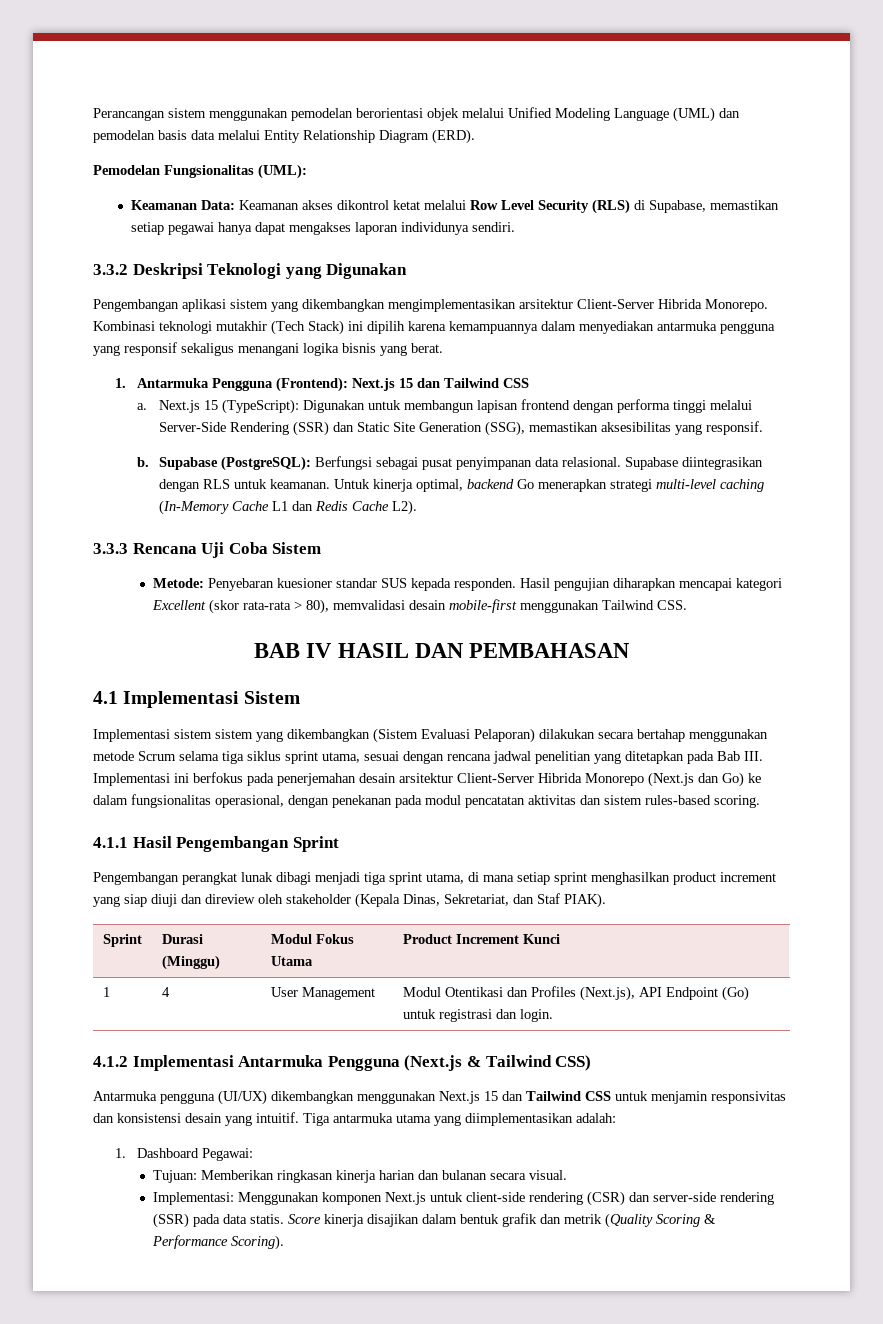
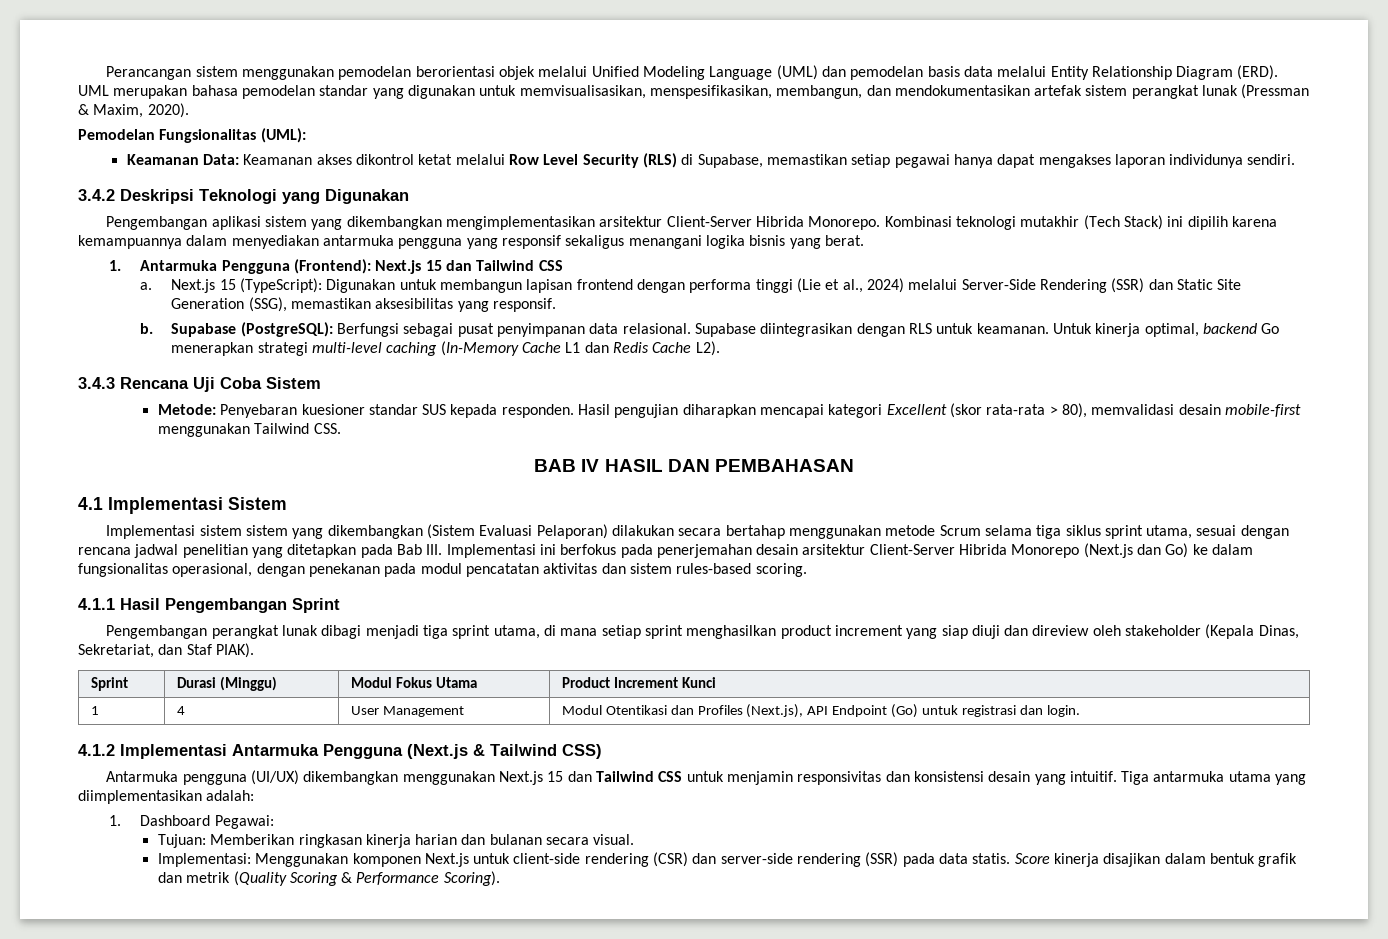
(475, 136) none -> [78,84,1310,99] [78,103,189,118] UML merupakan bahasa pemodelan standar yang digunakan untuk memvisualisasikan, menspesifikasikan, membangun, dan mendokumentasikan artefak sistem perangkat lunak (Pressman & Maxim, 2020).
[93,264,128,275] 3.3.2 -> [78,189,115,201] 3.4.2
(706, 406) none -> [796,278,904,293] (Lie et al., 2024)
[93,543,128,554] 3.3.3 -> [78,377,115,389] 3.4.3

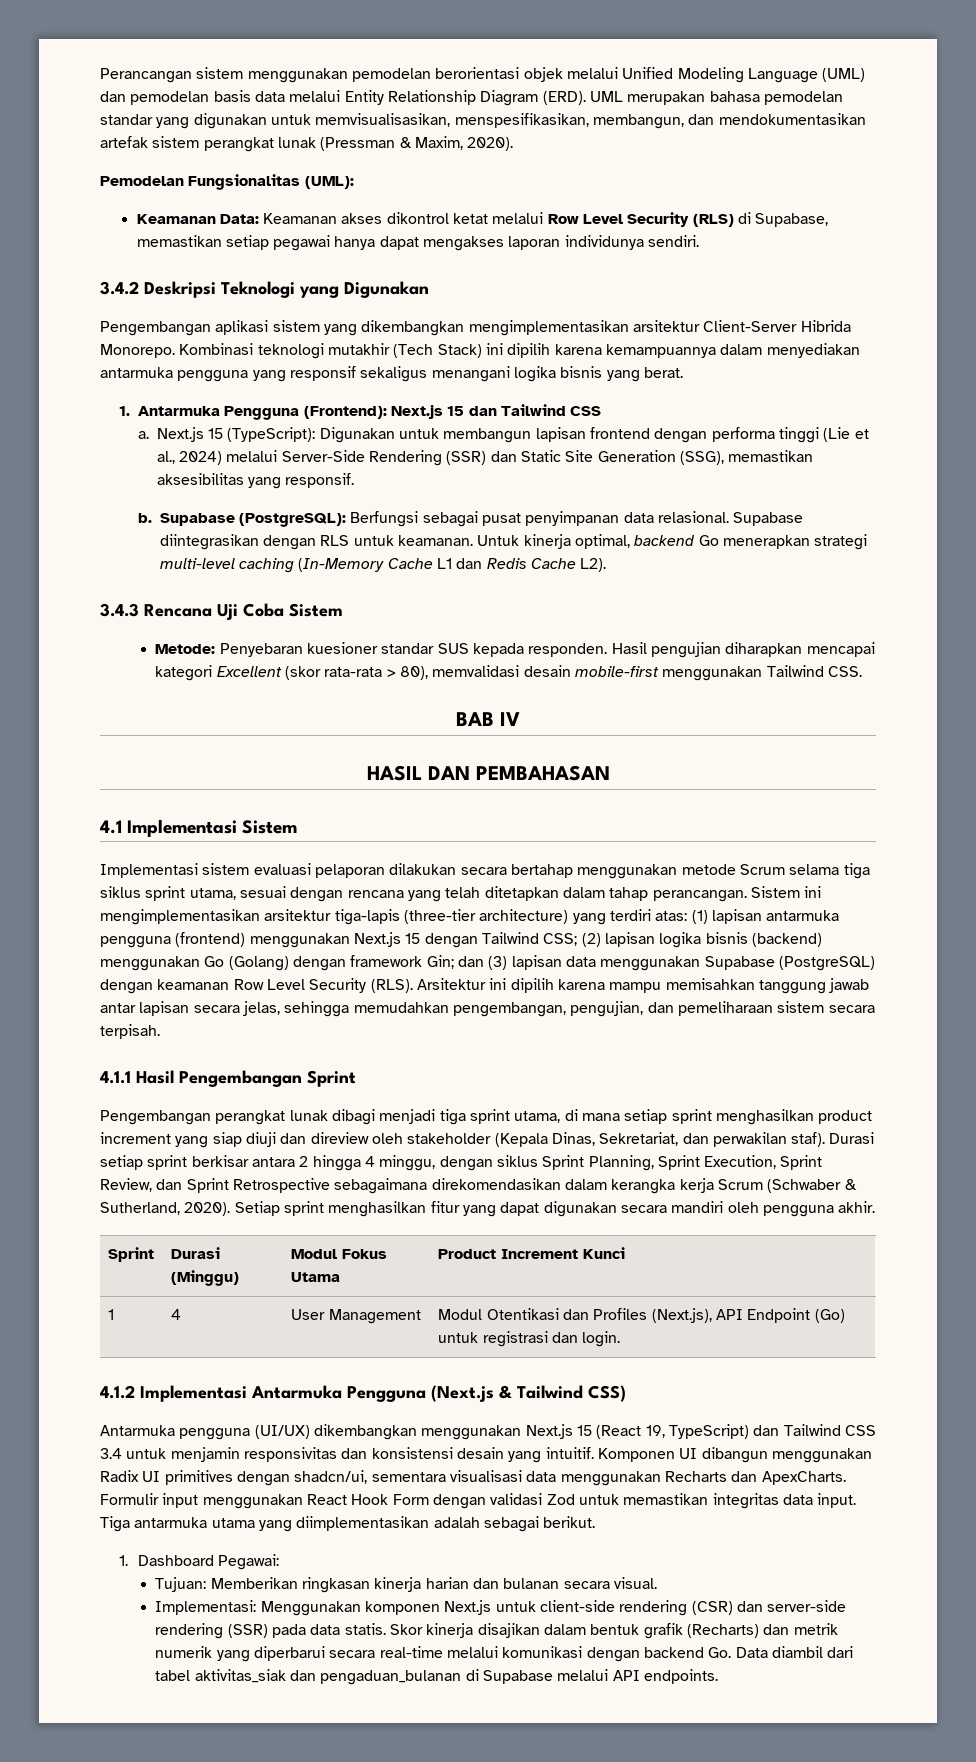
(600, 465) none -> (520, 719) //
[246,524,608,539] sistem yang dikembangkan (Sistem Evaluasi Pelaporan) -> [253,863,385,878] evaluasi pelaporan
[134,543,1254,558] [78,563,807,577] jadwal penelitian yang ditetapkan pada Bab III. Implementasi ini berfokus pada penerjemahan desain arsitektur Client-Server Hibrida Monorepo (Next.js dan Go) ke dalam fungsionalitas operasional, dengan penekanan pada modul pencatatan aktivitas dan sistem rules-based scoring. -> [407,886,822,902] [100,909,840,925] [100,932,822,948] [100,955,875,971] [100,978,870,994] [100,1001,875,1017] [100,1024,160,1039] yang telah ditetapkan dalam tahap perancangan. Sistem ini mengimplementasikan arsitektur tiga-lapis (three-tier architecture) yang terdiri atas: (1) lapisan antarmuka pengguna (frontend) menggunakan Next.js 15 dengan Tailwind CSS; (2) lapisan logika bisnis (backend) menggunakan Go (Golang) dengan framework Gin; dan (3) lapisan data menggunakan Supabase (PostgreSQL) dengan keamanan Row Level Security (RLS). Arsitektur ini dipilih karena mampu memisahkan tanggung jawab antar lapisan secara jelas, sehingga memudahkan pengembangan, pengujian, dan pemeliharaan sistem secara terpisah.
[186,643,254,658] Staf PIAK). -> [712,1132,875,1147] [100,1155,823,1171] [100,1178,857,1194] [100,1201,876,1217] perwakilan staf). Durasi setiap sprint berkisar antara 2 hingga 4 minggu, dengan siklus Sprint Planning, Sprint Execution, Sprint Review, dan Sprint Retrospective sebagaimana direkomendasikan dalam kerangka kerja Scrum (Schwaber & Sutherland, 2020). Setiap sprint menghasilkan fitur yang dapat digunakan secara mandiri oleh pengguna akhir.
[567,771,683,782] dan Tailwind CSS -> [596,1424,876,1439] [100,1448,122,1459] (React 19, TypeScript) dan Tailwind CSS 3.4
(1117, 776) none -> [597,1447,872,1463] [100,1470,846,1486] [100,1493,857,1509] Komponen UI dibangun menggunakan Radix UI primitives dengan shadcn/ui, sementara visualisasi data menggunakan Recharts dan ApexCharts. Formulir input menggunakan React Hook Form dengan validasi Zod untuk memastikan integritas data input.
[206,790,255,801] adalah: -> [433,1516,596,1532] adalah sebagai berikut.
[1014,853,1050,864] Score -> [390,1624,424,1635] Skor
(1298, 860) none -> [686,1624,759,1638] (Recharts)
[233,871,500,886] (Quality Scoring & Performance Scoring). -> [155,1646,854,1662] [155,1669,718,1685] numerik yang diperbarui secara real-time melalui komunikasi dengan backend Go. Data diambil dari tabel aktivitas_siak dan pengaduan_bulanan di Supabase melalui API endpoints.

